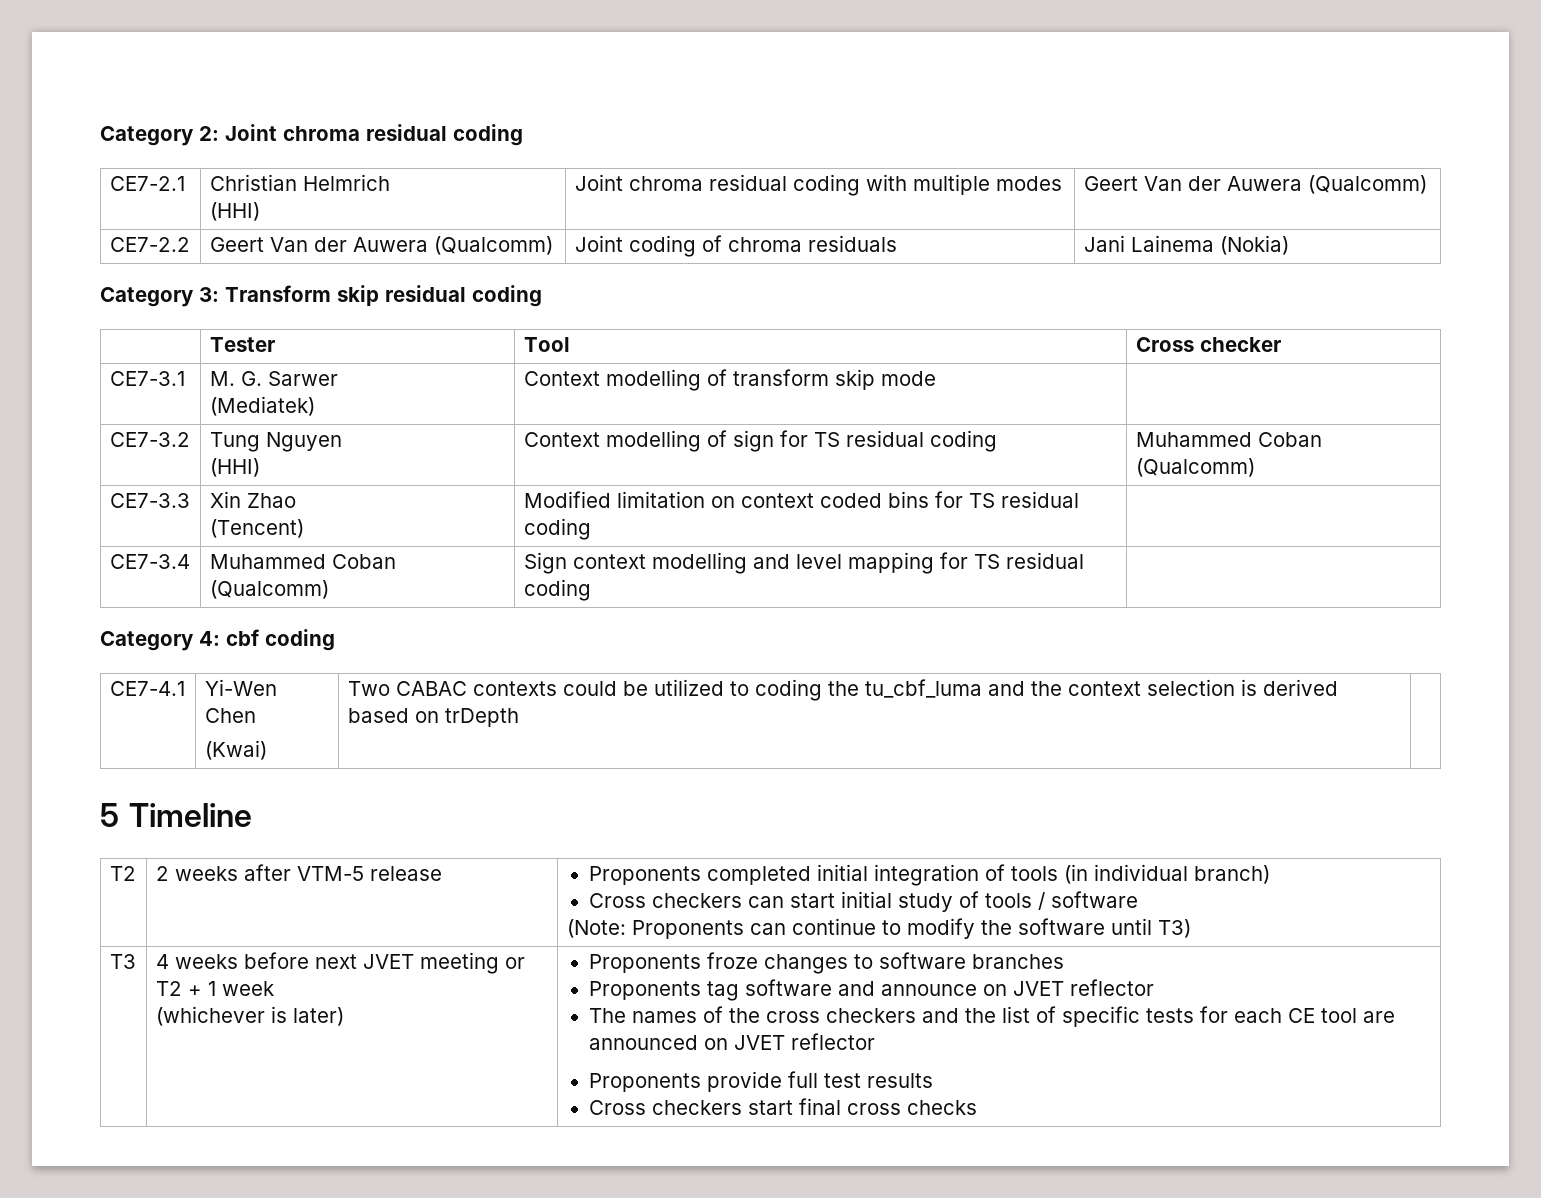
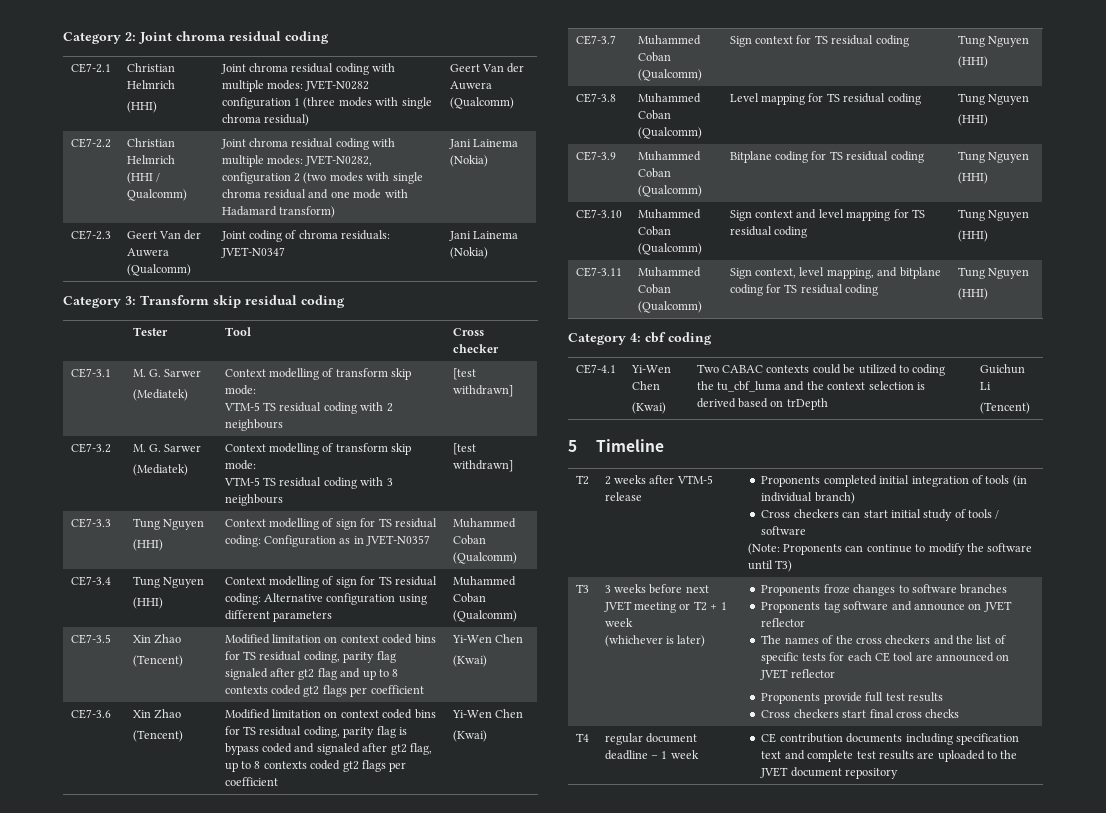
[995,176,1062,191] modes -> [266,80,370,91] [221,97,432,109] [221,114,309,126] modes: JVET-N0282 configuration 1 (three modes with single chroma residual)
(190, 244) none -> [126,138,175,147] [126,155,175,164] [126,172,160,184] [126,189,187,201] [220,138,396,150] [221,155,373,167] [221,172,423,184] [221,189,408,199] [221,206,335,218] [448,139,518,149] [449,155,488,167] [70,230,111,240] | Christian Helmrich // (HHI / Qualcomm) | Joint chroma residual coding with multiple modes: JVET-N0282, configuration 2 (two modes with single chroma residual and one mode with Hadamard transform) | Jani Lainema (Nokia) // CE7-2.3
[807,235,897,252] residuals -> [341,230,391,240] [220,247,285,258] residuals: JVET-N0347
[880,371,936,386] [109,432,190,447] mode | // CE7-3.2 -> [224,385,256,395] [223,402,393,414] [224,419,283,431] [452,368,476,380] [452,385,513,397] [70,443,111,453] [132,444,202,452] [132,464,188,476] [224,443,412,455] [224,460,256,470] [223,477,393,489] [224,494,283,506] [452,443,476,455] [452,460,513,472] [70,518,111,528] mode: // VTM-5 TS residual coding with 2 neighbours | [test withdrawn] // CE7-3.2 | M. G. Sarwer // (Mediatek) | Context modelling of transform skip mode: // VTM-5 TS residual coding with 3 neighbours | [test withdrawn] // CE7-3.3
[929,430,997,452] [1135,432,1322,447] [1135,458,1255,477] [109,493,190,508] coding | Muhammed Coban (Qualcomm) // CE7-3.3 -> [224,535,431,547] [452,518,516,528] [452,535,486,545] [452,552,517,564] [70,576,111,586] [132,576,204,588] [132,597,163,609] [224,576,437,588] [224,593,427,605] [224,610,332,622] [452,576,516,586] [452,593,486,603] [452,610,517,622] [70,634,111,644] coding: Configuration as in JVET-N0357 | Muhammed Coban (Qualcomm) // CE7-3.4 | Tung Nguyen // (HHI) | Context modelling of sign for TS residual coding: Alternative configuration using different parameters | Muhammed Coban (Qualcomm) // CE7-3.5
[523,518,591,540] [109,554,190,569] [209,554,396,569] [209,580,329,599] [523,552,747,574] coding | // CE7-3.4 | Muhammed Coban (Qualcomm) | Sign context modelling -> [303,651,396,663] [224,668,399,680] [224,685,424,697] [451,634,523,643] [452,655,487,667] [70,709,111,719] [132,709,181,719] [132,730,183,742] [224,709,436,719] [224,726,407,738] [224,743,432,755] [224,760,407,772] [224,777,278,786] [451,709,523,718] [452,730,487,742] [575,35,616,45] [637,35,701,45] [637,52,671,62] [637,69,702,81] [729,35,909,47] [957,35,1029,47] [957,56,988,68] [575,93,616,103] [637,93,701,103] [637,110,671,120] [637,127,702,139] [729,93,921,105] [957,93,1029,105] [957,114,988,126] [575,151,616,161] [637,151,701,161] [637,168,671,178] [637,185,702,197] [729,151,924,163] [957,151,1029,163] [957,172,988,184] [575,209,622,219] [637,209,701,219] [637,226,671,236] [637,243,702,255] [729,210,793,221] coding, parity flag signaled after gt2 flag and up to 8 contexts coded gt2 flags per coefficient | Yi-Wen Chen // (Kwai) // CE7-3.6 | Xin Zhao // (Tencent) | Modified limitation on context coded bins for TS residual coding, parity flag is bypass coded and signaled after gt2 flag, up to 8 contexts coded gt2 flags per coefficient | Yi-Wen Chen // (Kwai) // CE7-3.7 | Muhammed Coban (Qualcomm) | Sign context for TS residual coding | Tung Nguyen // (HHI) // CE7-3.8 | Muhammed Coban (Qualcomm) | Level mapping for TS residual coding | Tung Nguyen // (HHI) // CE7-3.9 | Muhammed Coban (Qualcomm) | Bitplane coding for TS residual coding | Tung Nguyen // (HHI) // CE7-3.10 | Muhammed Coban (Qualcomm) | Sign context
(591, 590) none -> [957,209,1029,221] [957,230,988,242] [575,267,622,277] [637,267,701,277] [637,284,671,294] [637,301,702,313] [729,267,941,279] [729,284,879,296] [957,267,1029,279] [957,288,988,300] Tung Nguyen // (HHI) // CE7-3.11 | Muhammed Coban (Qualcomm) | Sign context, level mapping, and bitplane coding for TS residual coding | Tung Nguyen // (HHI)
(519, 717) none -> [979,364,1025,374] [979,382,991,390] [979,402,1030,414] Guichun Li // (Tencent)
[155,954,169,969] 4 -> [604,585,611,593] 3
(978, 1107) none -> [575,733,589,742] [604,733,697,745] [604,750,699,760] [761,733,1019,745] [761,750,1018,762] [760,767,899,779] // T4 | regular document deadline – 1 week | CE contribution documents including specification text and complete test results are uploaded to the JVET document repository

